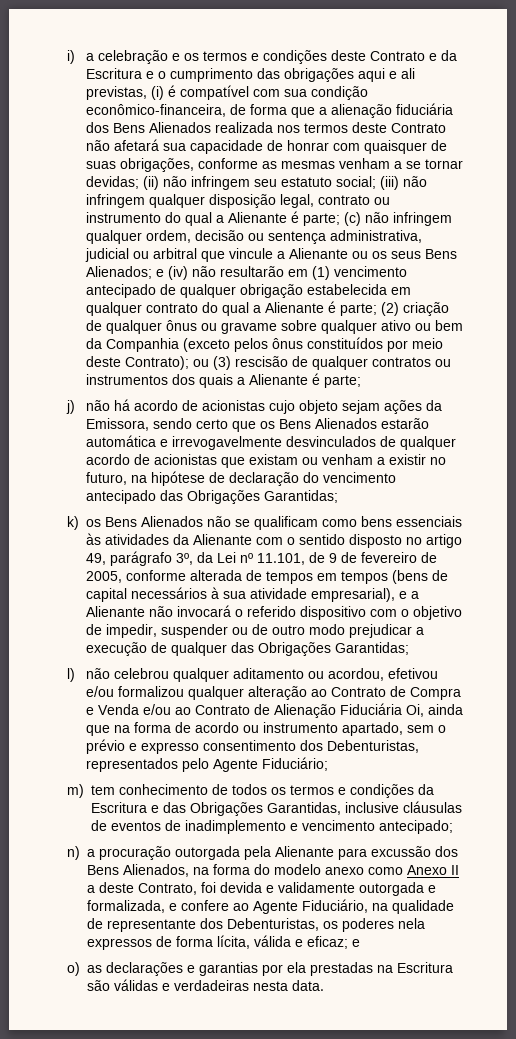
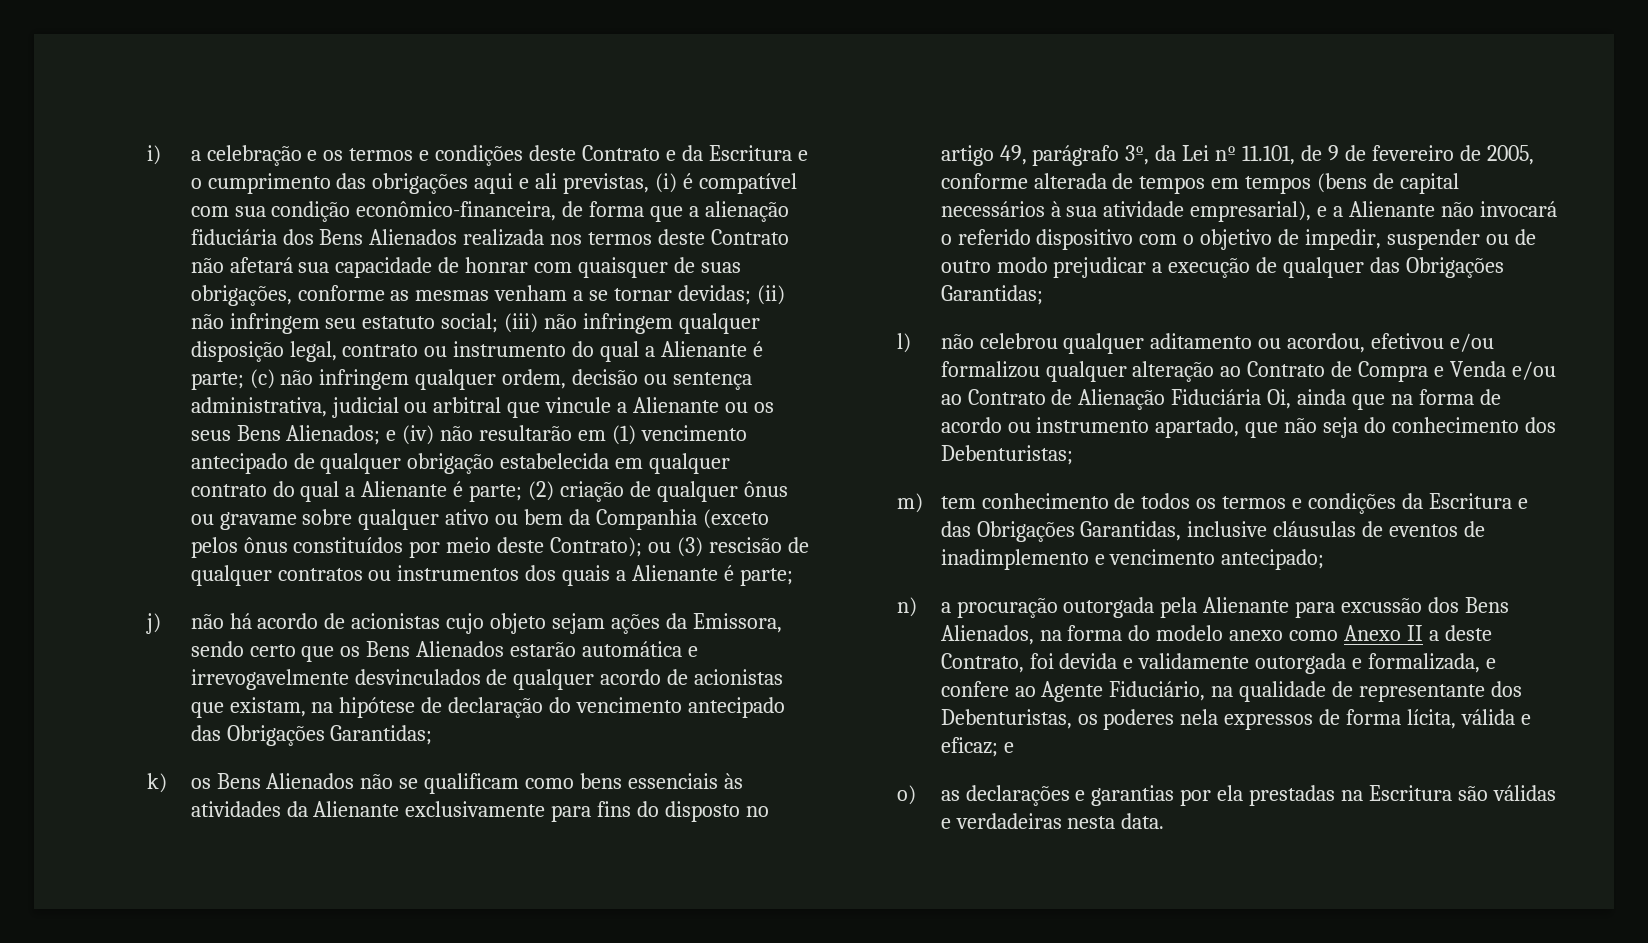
[248,454,446,465] [85,472,127,485] existam ou venham a existir no futuro, -> [229,697,306,717] existam,
[256,534,346,545] com o sentido -> [405,801,660,822] exclusivamente para fins do
[406,725,446,733] [85,739,419,754] [85,757,328,772] sem o prévio e expresso consentimento dos Debenturistas, representados pelo Agente Fiduciário; -> [1245,417,1557,438] [940,445,1073,465] que não seja do conhecimento dos Debenturistas;

